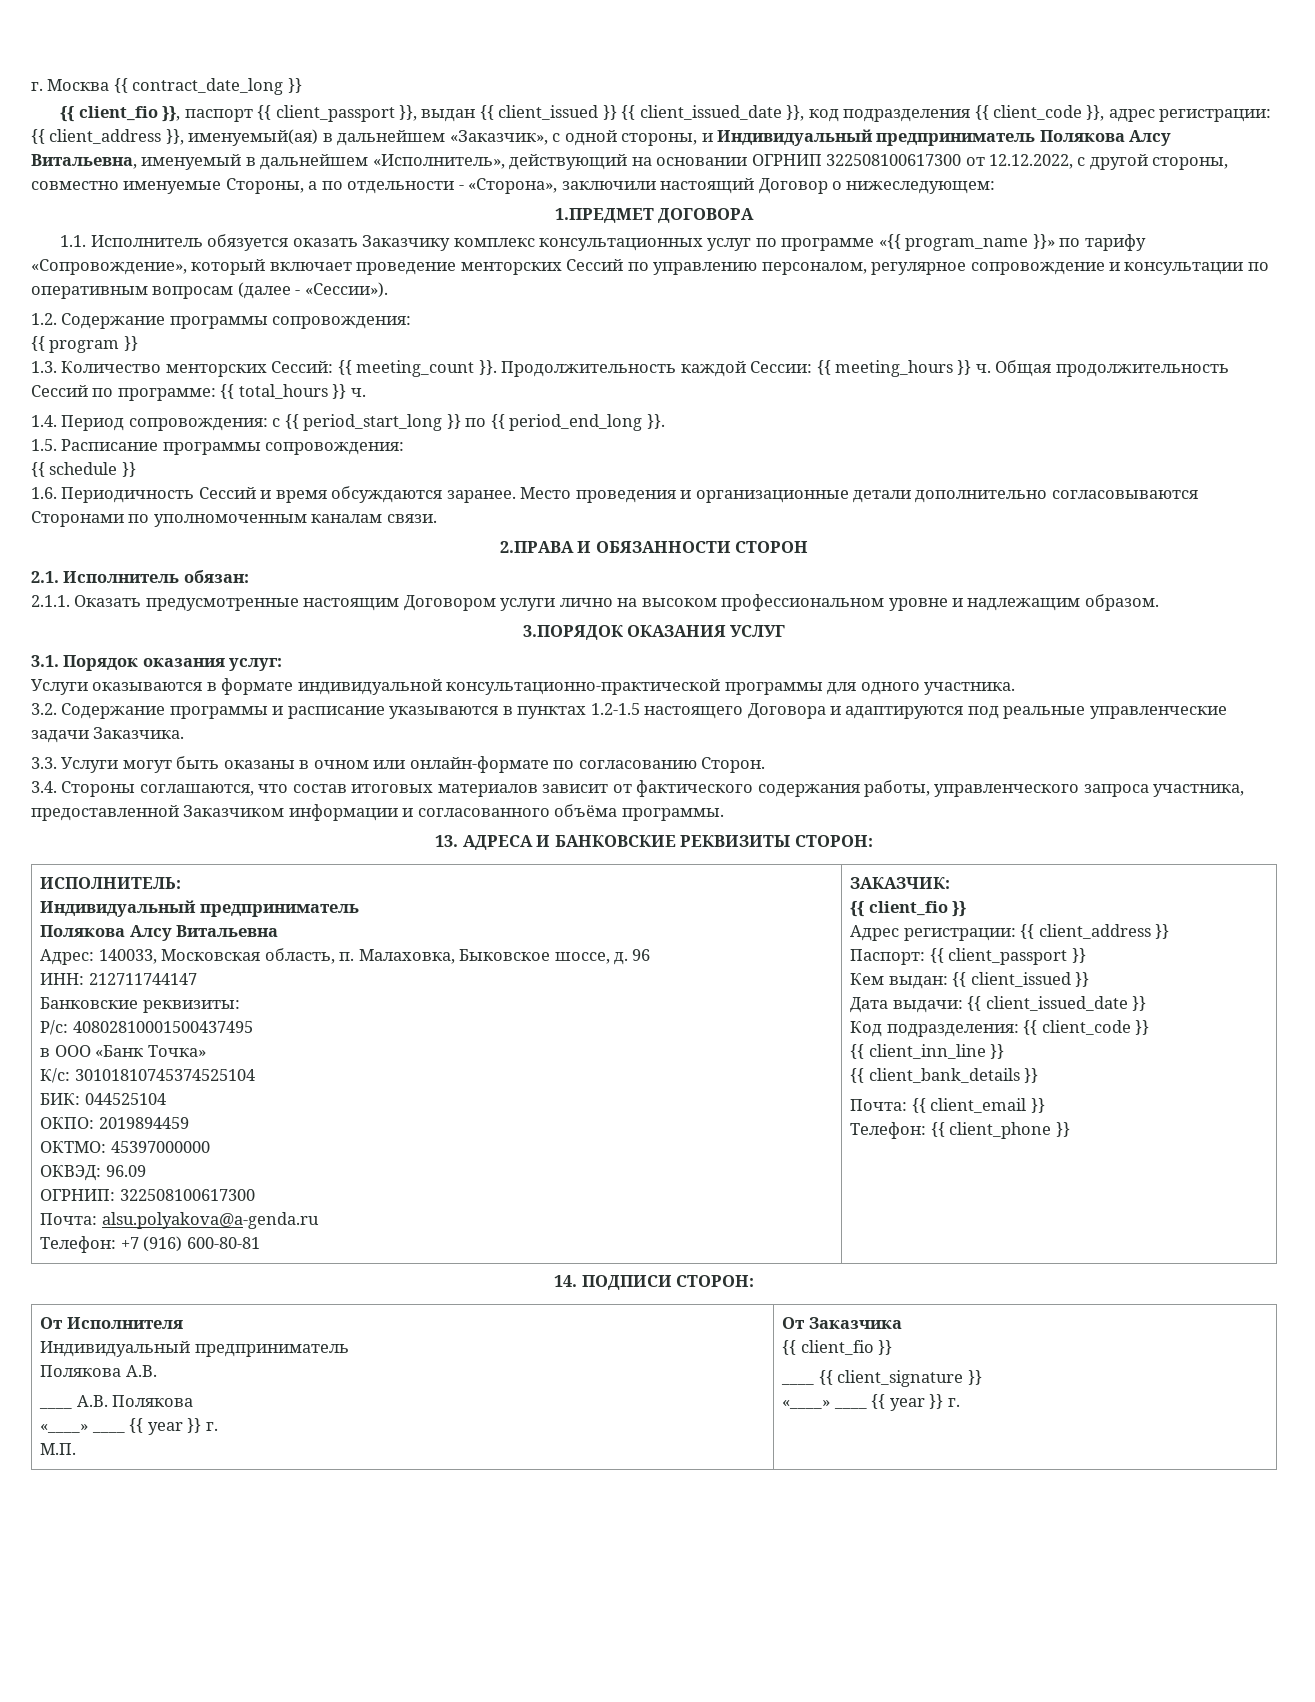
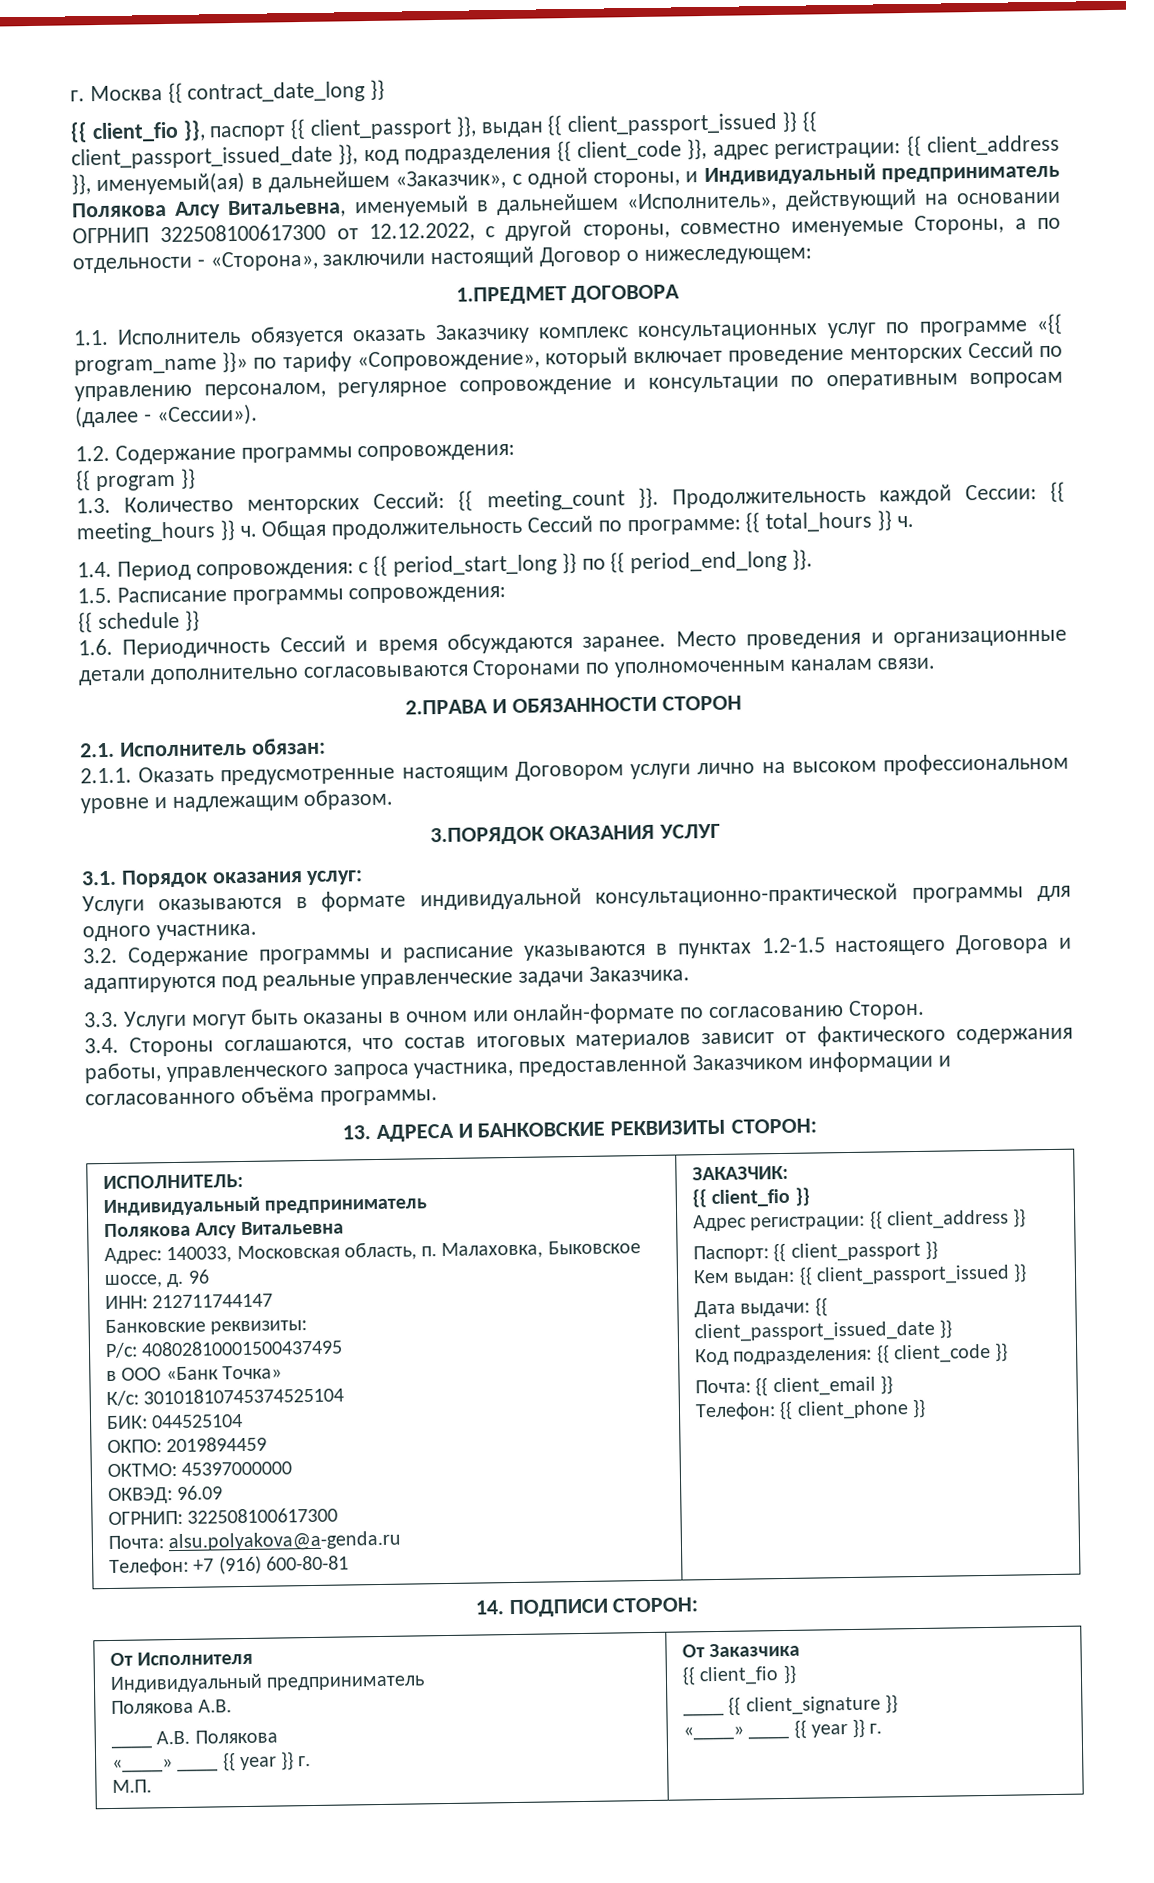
[498,105,599,120] client_issued -> [567,112,779,137] client_passport_issued
[639,105,782,120] client_issued_date -> [71,145,333,170] client_passport_issued_date
[970,972,1071,987] client_issued -> [815,1264,1010,1286] client_passport_issued
[985,996,1128,1011] client_issued_date -> [694,1320,936,1343] client_passport_issued_date
[850,1044,1005,1059] [850,1068,1039,1083] // {{ client_inn_line }} // {{ client_bank_details }} -> (1009, 1352) none

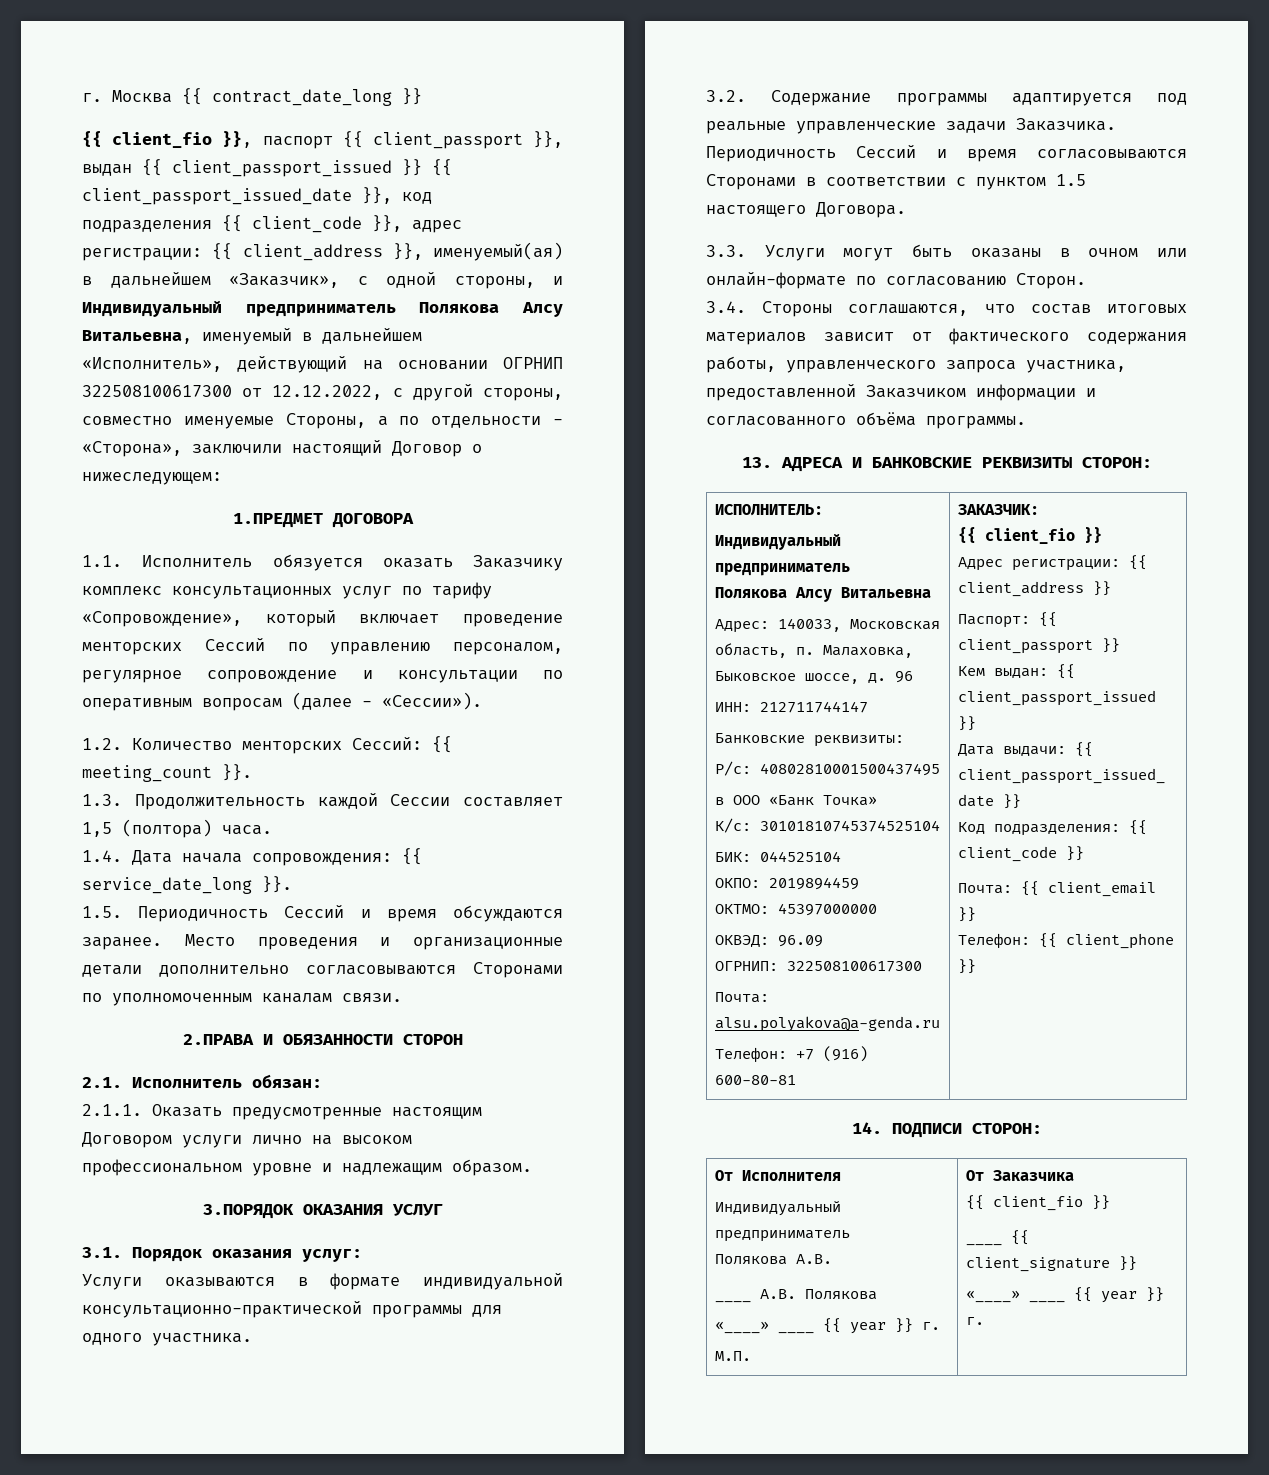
[918,313,1063,337] [74,351,278,376] программе «{{ program_name }}» по -> (422, 590) none
[114,443,516,465] [75,468,196,492] [76,497,111,514] Содержание программы сопровождения: // {{ program }} // 1.3. -> (122, 744) none
(659, 498) none -> [82,794,122,806] // 1.3.
[964,481,1065,502] [76,510,914,544] [77,549,814,581] [77,586,507,606] [78,610,200,633] [78,638,113,656] Сессии: {{ meeting_hours }} ч. Общая продолжительность Сессий по программе: {{ total_hours }} ч. // 1.4. Период сопровождения: с {{ period_start_long }} по {{ period_end_long }}. // 1.5. Расписание программы сопровождения: // {{ schedule }} // 1.6. -> [390,794,563,807] [82,819,272,838] [82,848,422,866] [82,876,292,894] [82,906,122,918] Сессии составляет 1,5 (полтора) часа. // 1.4. Дата начала сопровождения: {{ service_date_long }}. // 1.5.
[380,933,1073,963] [83,976,216,994] и расписание указываются в пунктах 1.2-1.5 настоящего Договора и адаптируются -> [1011,93,1132,106] адаптируется
(691, 973) none -> [706,145,1187,162] [706,174,1086,190] [706,202,906,218] Периодичность Сессий и время согласовываются Сторонами в соответствии с пунктом 1.5 настоящего Договора.

